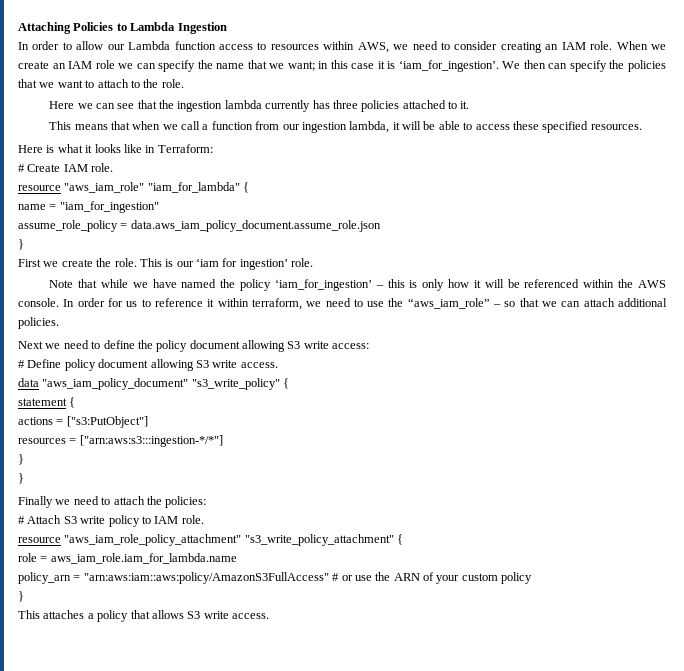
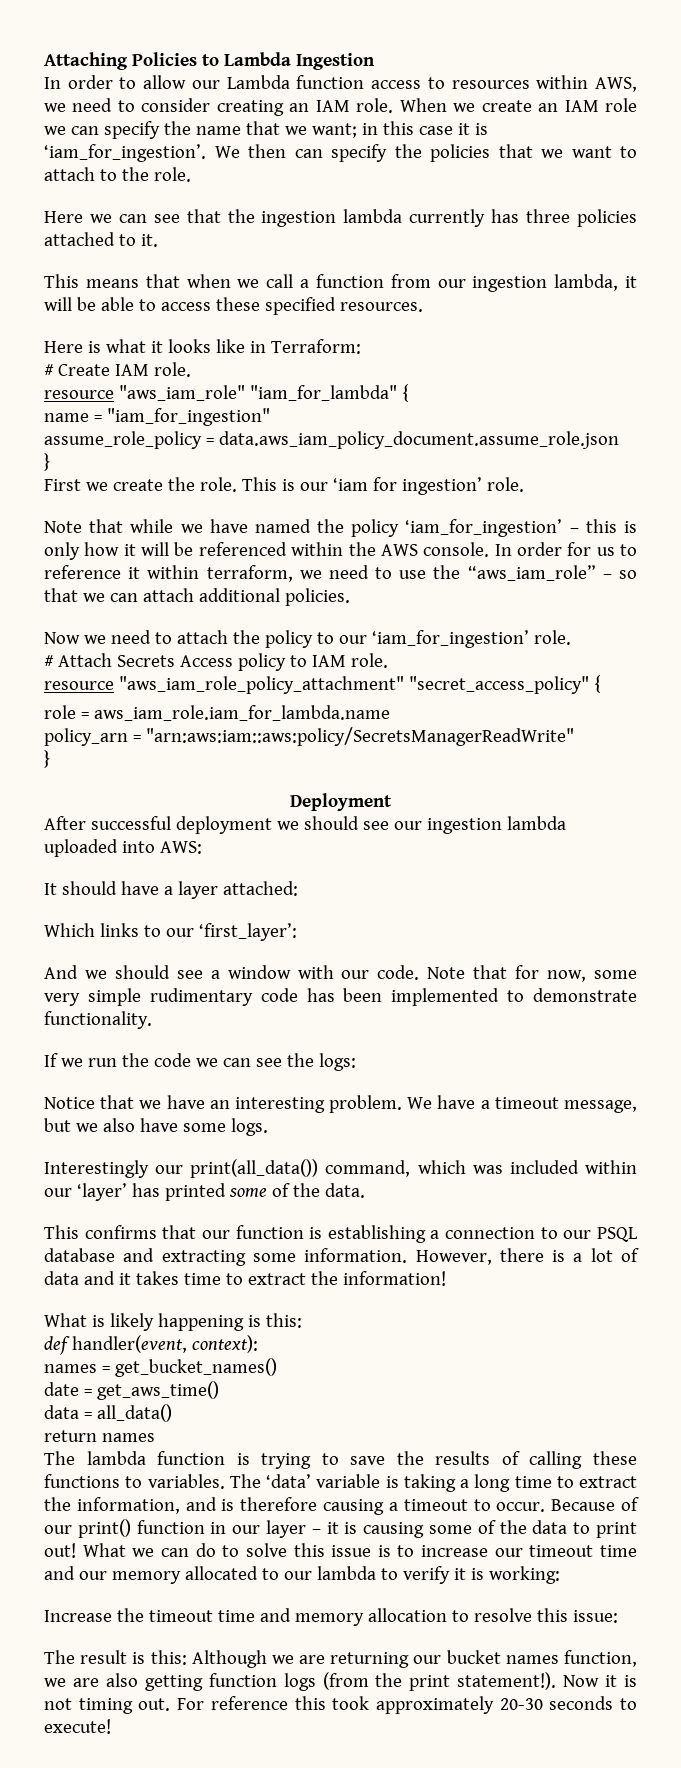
[18,340,370,352] [18,359,278,371] [18,378,290,390] [18,397,76,408] [18,416,148,428] [18,435,223,447] [18,454,24,465] [18,473,24,484] [18,496,53,508] Next we need to define the policy document allowing S3 write access: // # Define policy document allowing S3 write access. // data "aws_iam_policy_document" "s3_write_policy" { // statement { // actions = ["s3:PutObject"] // resources = ["arn:aws:s3:::ingestion-*/*"] // } // } // Finally -> [44,632,80,644] Now
[165,496,207,508] policies: -> [264,630,571,648] policy to our ‘iam_for_ingestion’ role.
[63,516,106,524] S3 write -> [116,655,233,667] Secrets Access
[244,534,394,546] "s3_write_policy_attachment" -> [408,676,589,694] "secret_access_policy"
[83,572,533,584] [18,591,24,602] [18,610,269,622] "arn:aws:iam::aws:policy/AmazonS3FullAccess" # or use the ARN of your custom policy // } // This attaches a policy that allows S3 write access. -> [145,727,574,746] [44,750,50,768] [290,793,392,811] [44,816,566,834] [44,839,202,857] [44,881,298,899] [44,923,297,941] [44,965,637,982] [44,988,637,1006] [44,1011,152,1029] [44,1053,356,1071] [44,1095,637,1113] [44,1118,268,1136] [44,1159,637,1178] [44,1183,365,1201] [44,1225,637,1243] [44,1248,639,1266] [44,1271,446,1286] [44,1313,302,1331] [44,1335,258,1355] [44,1358,277,1377] [44,1381,219,1400] [44,1404,172,1422] [44,1430,155,1442] [44,1451,638,1469] [44,1474,637,1492] [44,1497,639,1515] [44,1519,637,1538] [44,1543,638,1558] [44,1566,560,1584] [44,1608,618,1626] [44,1650,637,1668] [44,1672,637,1691] [44,1696,637,1714] [44,1719,111,1734] "arn:aws:iam::aws:policy/SecretsManagerReadWrite" // } // Deployment // After successful deployment we should see our ingestion lambda uploaded into AWS: // It should have a layer attached: // Which links to our ‘first_layer’: // And we should see a window with our code. Note that for now, some very simple rudimentary code has been implemented to demonstrate functionality. // If we run the code we can see the logs: // Notice that we have an interesting problem. We have a timeout message, but we also have some logs. // Interestingly our print(all_data()) command, which was included within our ‘layer’ has printed some of the data. // This confirms that our function is establishing a connection to our PSQL database and extracting some information. However, there is a lot of data and it takes time to extract the information! // What is likely happening is this: // def handler(event, context): // names = get_bucket_names() // date = get_aws_time() // data = all_data() // return names // The lambda function is trying to save the results of calling these functions to variables. The ‘data’ variable is taking a long time to extract the information, and is therefore causing a timeout to occur. Because of our print() function in our layer – it is causing some of the data to print out! What we can do to solve this issue is to increase our timeout time and our memory allocated to our lambda to verify it is working: // Increase the timeout time and memory allocation to resolve this issue: // The result is this: Although we are returning our bucket names function, we are also getting function logs (from the print statement!). Now it is not timing out. For reference this took approximately 20-30 seconds to execute!

